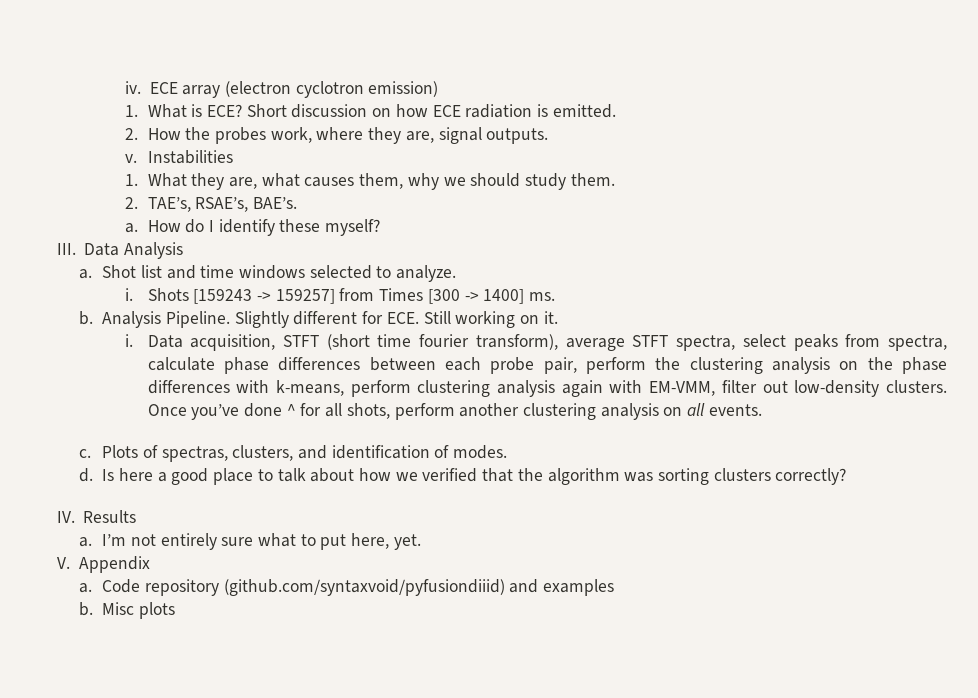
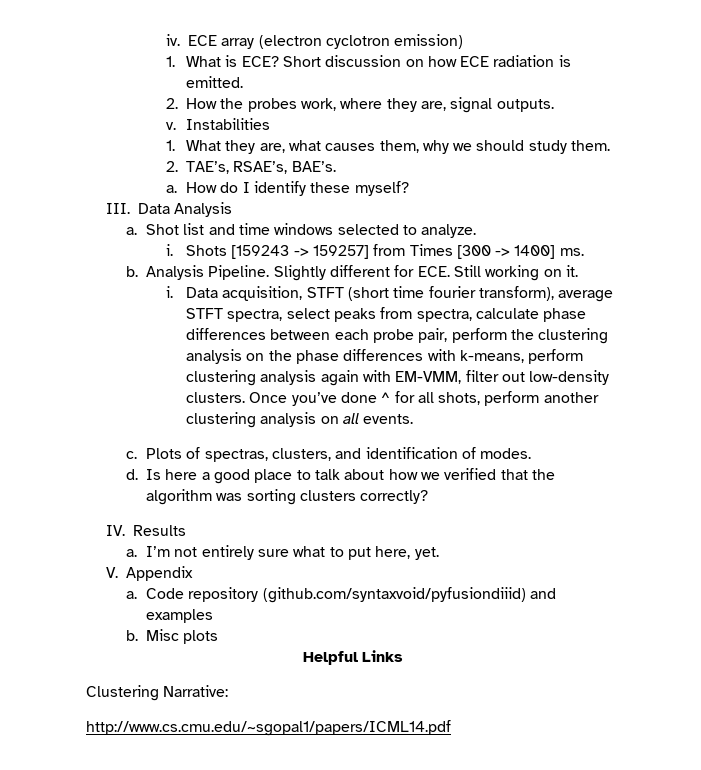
(175, 610) none -> [302,650,404,665] [86,685,229,701] [86,720,451,736] // Helpful Links // Clustering Narrative: // http://www.cs.cmu.edu/~sgopal1/papers/ICML14.pdf

